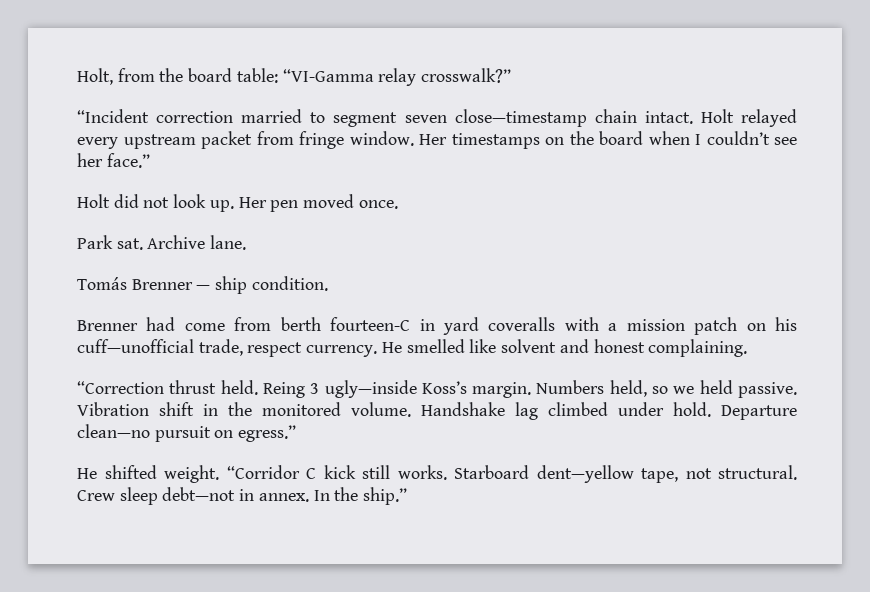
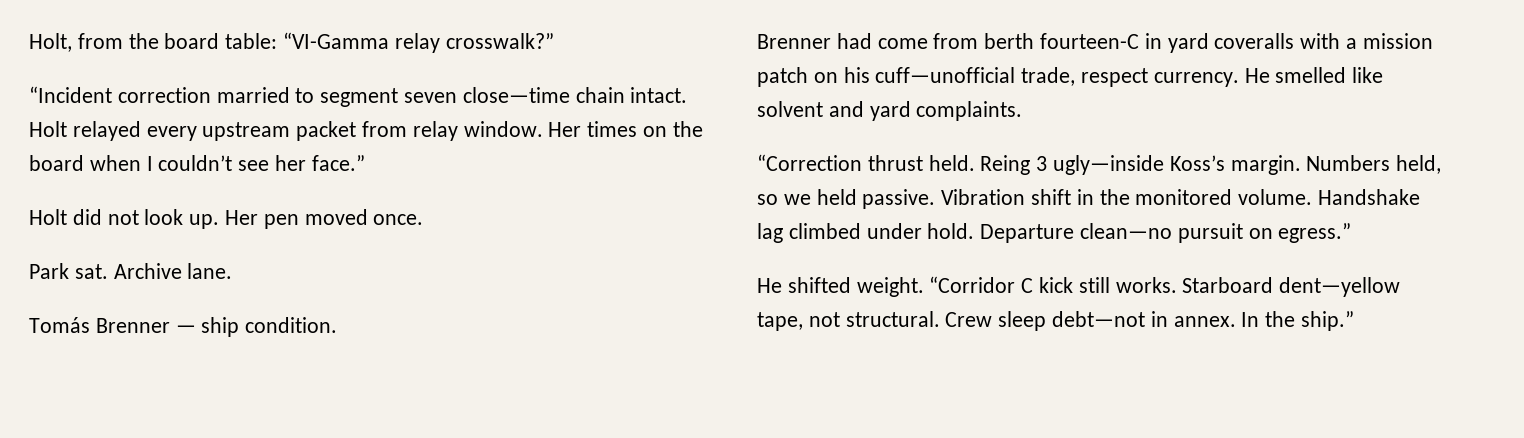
[454,109,587,127] close—timestamp -> [462,87,570,103] close—time
[299,131,344,149] fringe -> [412,121,458,141] relay
[451,133,540,149] timestamps -> [587,121,638,137] times
[593,339,748,357] honest complaining. -> [869,101,1023,121] yard complaints.

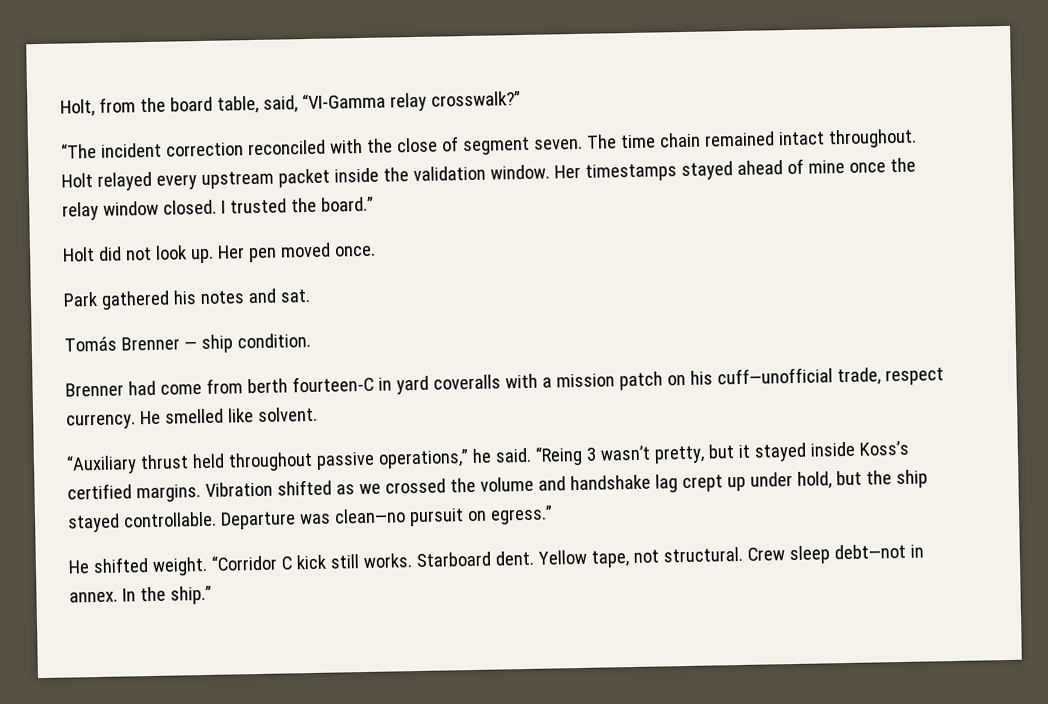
[225,33,278,49] table: -> [216,95,298,114] table, said,
[29,86,688,107] “Incident correction married to segment seven close—time chain intact. -> [61,128,917,159] “The incident correction reconciled with the close of segment seven. The time chain remained intact throughout.
[362,121,703,141] [29,155,365,171] from relay window. Her times on the board when I couldn’t see her face.” -> [333,157,916,183] [62,196,374,221] inside the validation window. Her timestamps stayed ahead of mine once the relay window closed. I trusted the board.”
(69, 271) none -> [100,288,277,310] gathered his notes and
[113,263,233,279] Archive lane. -> (311, 295) none
[757,101,1023,121] [757,154,1442,175] [757,189,1421,209] [757,223,1075,243] solvent and yard complaints. // “Correction thrust held. Reing 3 ugly—inside Koss’s margin. Numbers held, so we held passive. Vibration shift in the monitored volume. Handshake lag climbed under hold. Departure -> [256,406,318,422] [66,440,909,475] [67,469,928,503] [67,511,331,533] solvent. // “Auxiliary thrust held throughout passive operations,” he said. “Reing 3 wasn’t pretty, but it stayed inside Koss’s certified margins. Vibration shifted as we crossed the volume and handshake lag crept up under hold, but the ship stayed controllable. Departure was
[1279,277,1401,297] dent—yellow -> [494,549,587,566] dent. Yellow

